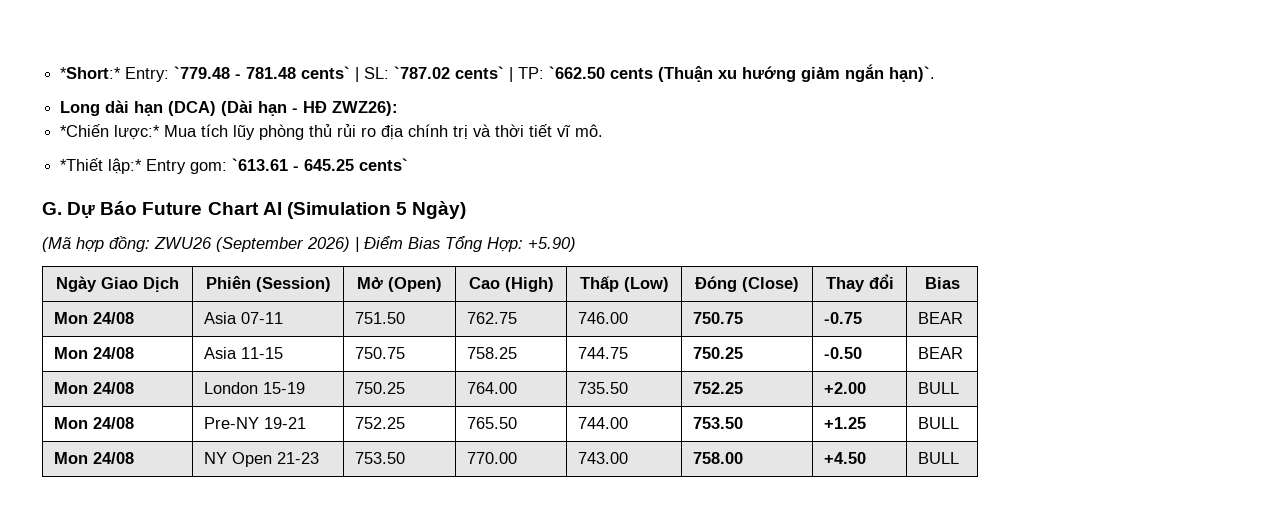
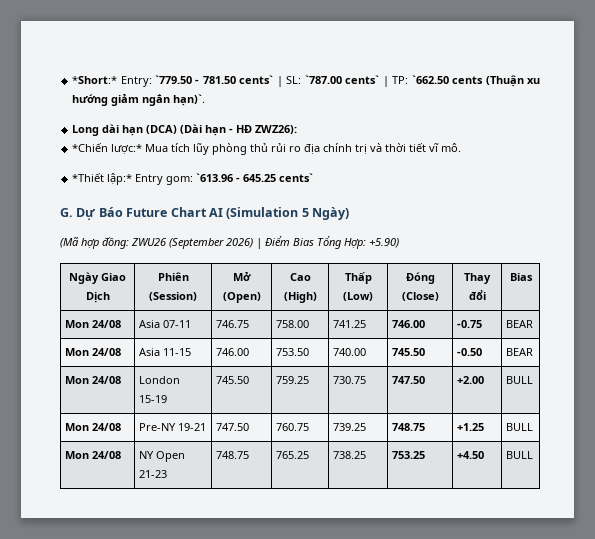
[174,66,297,79] `779.48 - 781.48 -> [155,75,236,84] `779.50 - 781.50
[394,66,451,79] `787.02 -> [304,75,342,84] `787.00
[232,158,289,171] `613.61 -> [196,173,234,182] `613.96
[355,312,406,324] [467,312,518,324] [578,312,629,324] [693,312,744,324] 751.50 | 762.75 | 746.00 | 750.75 -> [215,320,249,328] [275,320,309,328] [332,320,366,328] [391,320,425,328] 746.75 | 758.00 | 741.25 | 746.00
[355,347,406,359] [467,347,518,359] [578,347,629,359] [693,347,744,359] 750.75 | 758.25 | 744.75 | 750.25 -> [215,348,249,356] [275,348,309,356] [332,348,366,356] [391,348,425,356] 746.00 | 753.50 | 740.00 | 745.50
[355,382,406,394] [467,382,518,394] [578,382,629,394] [693,382,744,394] 750.25 | 764.00 | 735.50 | 752.25 -> [215,376,249,384] [275,376,309,384] [332,376,366,384] [391,376,425,384] 745.50 | 759.25 | 730.75 | 747.50
[355,417,406,429] [467,417,518,429] [578,417,629,429] [693,417,744,429] 752.25 | 765.50 | 744.00 | 753.50 -> [215,423,249,431] [275,423,309,431] [332,423,366,431] [391,423,425,431] 747.50 | 760.75 | 739.25 | 748.75
[355,452,406,464] [467,452,518,464] [578,452,629,464] [693,452,744,464] 753.50 | 770.00 | 743.00 | 758.00 -> [215,451,249,459] [275,451,309,459] [332,451,366,459] [391,451,425,459] 748.75 | 765.25 | 738.25 | 753.25

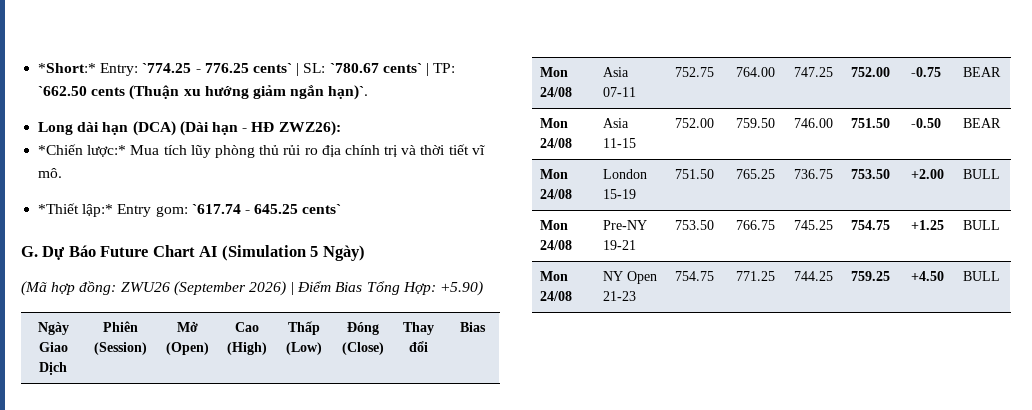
[155,75,236,84] `779.50 - 781.50 -> [142,63,249,73] `774.25 - 776.25
[304,75,342,84] `787.00 -> [329,63,379,73] `780.67
[196,173,234,182] `613.96 -> [191,204,241,214] `617.74
[215,320,249,328] [275,320,309,328] [332,320,366,328] [391,320,425,328] 746.75 | 758.00 | 741.25 | 746.00 -> [675,67,715,77] [736,67,776,77] [794,67,834,77] [851,67,891,77] 752.75 | 764.00 | 747.25 | 752.00
[215,348,249,356] [275,348,309,356] [332,348,366,356] [391,348,425,356] | 746.00 | 753.50 | 740.00 | 745.50 -> [675,118,715,128] [736,118,776,128] [794,118,834,128] [851,118,891,128] | 752.00 | 759.50 | 746.00 | 751.50
[215,376,249,384] [275,376,309,384] [332,376,366,384] [391,376,425,384] 745.50 | 759.25 | 730.75 | 747.50 -> [675,169,715,179] [736,169,776,179] [794,169,834,179] [851,169,891,179] 751.50 | 765.25 | 736.75 | 753.50
[215,423,249,431] [275,423,309,431] [332,423,366,431] [391,423,425,431] 747.50 | 760.75 | 739.25 | 748.75 -> [675,220,715,230] [736,220,776,230] [794,220,834,230] [851,220,891,230] 753.50 | 766.75 | 745.25 | 754.75
[215,451,249,459] [275,451,309,459] [332,451,366,459] [391,451,425,459] 748.75 | 765.25 | 738.25 | 753.25 -> [675,271,715,281] [736,271,776,281] [794,271,834,281] [851,271,891,281] 754.75 | 771.25 | 744.25 | 759.25

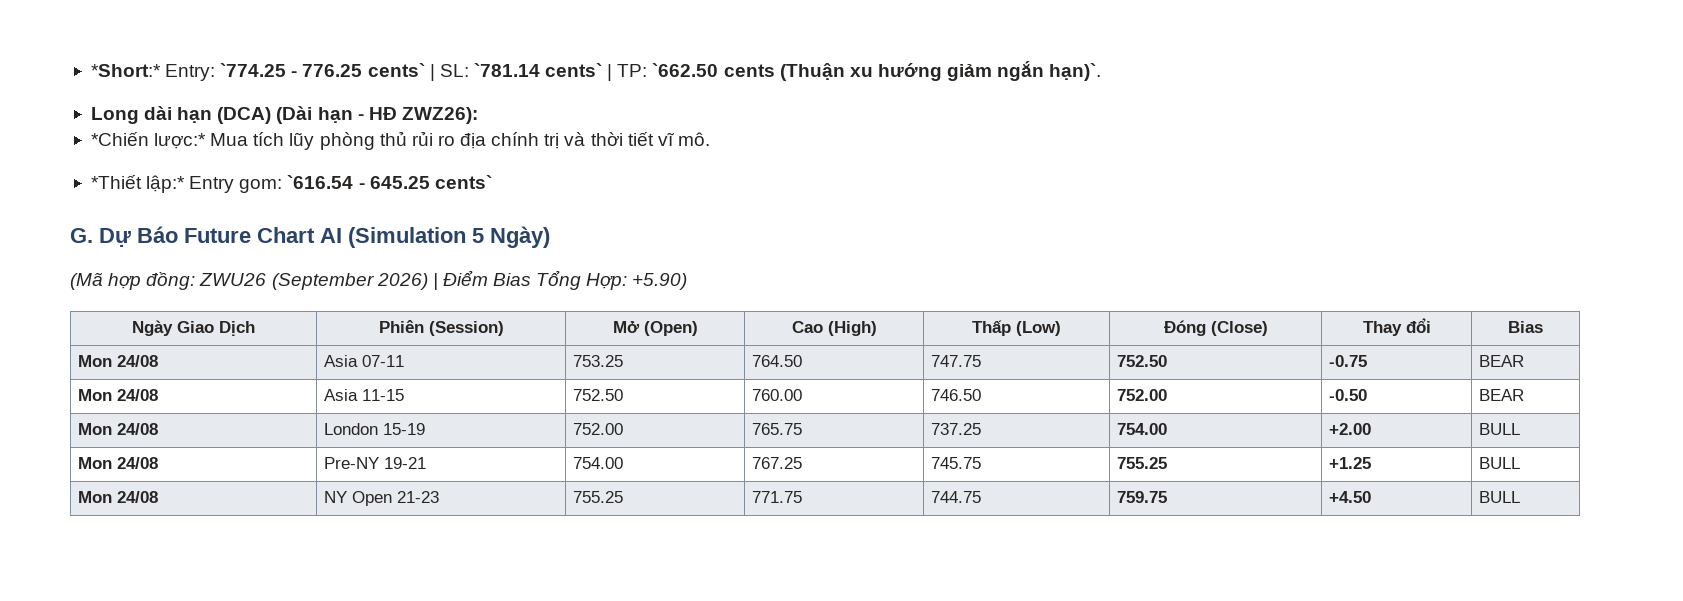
[329,63,379,73] `780.67 -> [473,63,540,77] `781.14
[191,204,241,214] `617.74 -> [287,175,354,189] `616.54
[675,67,715,77] [736,67,776,77] [794,67,834,77] [851,67,891,77] 752.75 | 764.00 | 747.25 | 752.00 -> [573,355,624,367] [752,355,803,367] [931,355,982,367] [1117,355,1168,367] 753.25 | 764.50 | 747.75 | 752.50
[675,118,715,128] [736,118,776,128] [794,118,834,128] [851,118,891,128] 752.00 | 759.50 | 746.00 | 751.50 -> [573,389,624,401] [752,389,803,401] [931,389,982,401] [1117,389,1168,401] 752.50 | 760.00 | 746.50 | 752.00
[675,169,715,179] [736,169,776,179] [794,169,834,179] [851,169,891,179] 751.50 | 765.25 | 736.75 | 753.50 -> [573,423,624,435] [752,423,803,435] [931,423,982,435] [1117,423,1168,435] 752.00 | 765.75 | 737.25 | 754.00
[675,220,715,230] [736,220,776,230] [794,220,834,230] [851,220,891,230] 753.50 | 766.75 | 745.25 | 754.75 -> [573,457,624,469] [752,457,803,469] [931,457,982,469] [1117,457,1168,469] 754.00 | 767.25 | 745.75 | 755.25
[675,271,715,281] [736,271,776,281] [794,271,834,281] [851,271,891,281] 754.75 | 771.25 | 744.25 | 759.25 -> [573,491,624,503] [752,491,803,503] [931,491,982,503] [1117,491,1168,503] 755.25 | 771.75 | 744.75 | 759.75

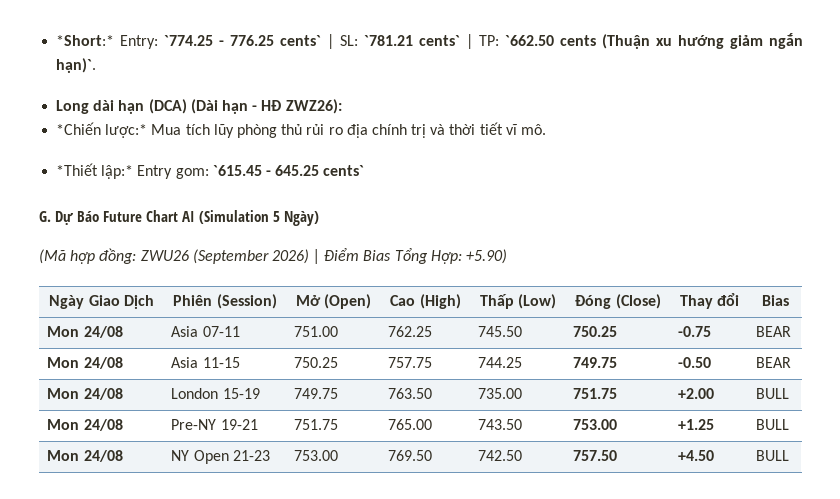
[473,63,540,77] `781.14 -> [364,35,414,46] `781.21
[287,175,354,189] `616.54 -> [212,165,262,176] `615.45
[573,355,624,367] [752,355,803,367] [931,355,982,367] [1117,355,1168,367] 753.25 | 764.50 | 747.75 | 752.50 -> [294,326,339,337] [388,326,433,337] [478,326,523,337] [573,326,618,337] 751.00 | 762.25 | 745.50 | 750.25
[573,389,624,401] [752,389,803,401] [931,389,982,401] [1117,389,1168,401] 752.50 | 760.00 | 746.50 | 752.00 -> [294,357,339,368] [388,357,433,368] [478,357,523,368] [573,357,618,368] 750.25 | 757.75 | 744.25 | 749.75
[573,423,624,435] [752,423,803,435] [931,423,982,435] [1117,423,1168,435] 752.00 | 765.75 | 737.25 | 754.00 -> [294,388,339,399] [388,388,433,399] [478,388,523,399] [573,388,618,399] 749.75 | 763.50 | 735.00 | 751.75
[573,457,624,469] [752,457,803,469] [931,457,982,469] [1117,457,1168,469] 754.00 | 767.25 | 745.75 | 755.25 -> [294,419,339,430] [388,419,433,430] [478,419,523,430] [573,419,618,430] 751.75 | 765.00 | 743.50 | 753.00
[573,491,624,503] [752,491,803,503] [931,491,982,503] [1117,491,1168,503] 755.25 | 771.75 | 744.75 | 759.75 -> [294,450,339,461] [388,450,433,461] [478,450,523,461] [573,450,618,461] 753.00 | 769.50 | 742.50 | 757.50

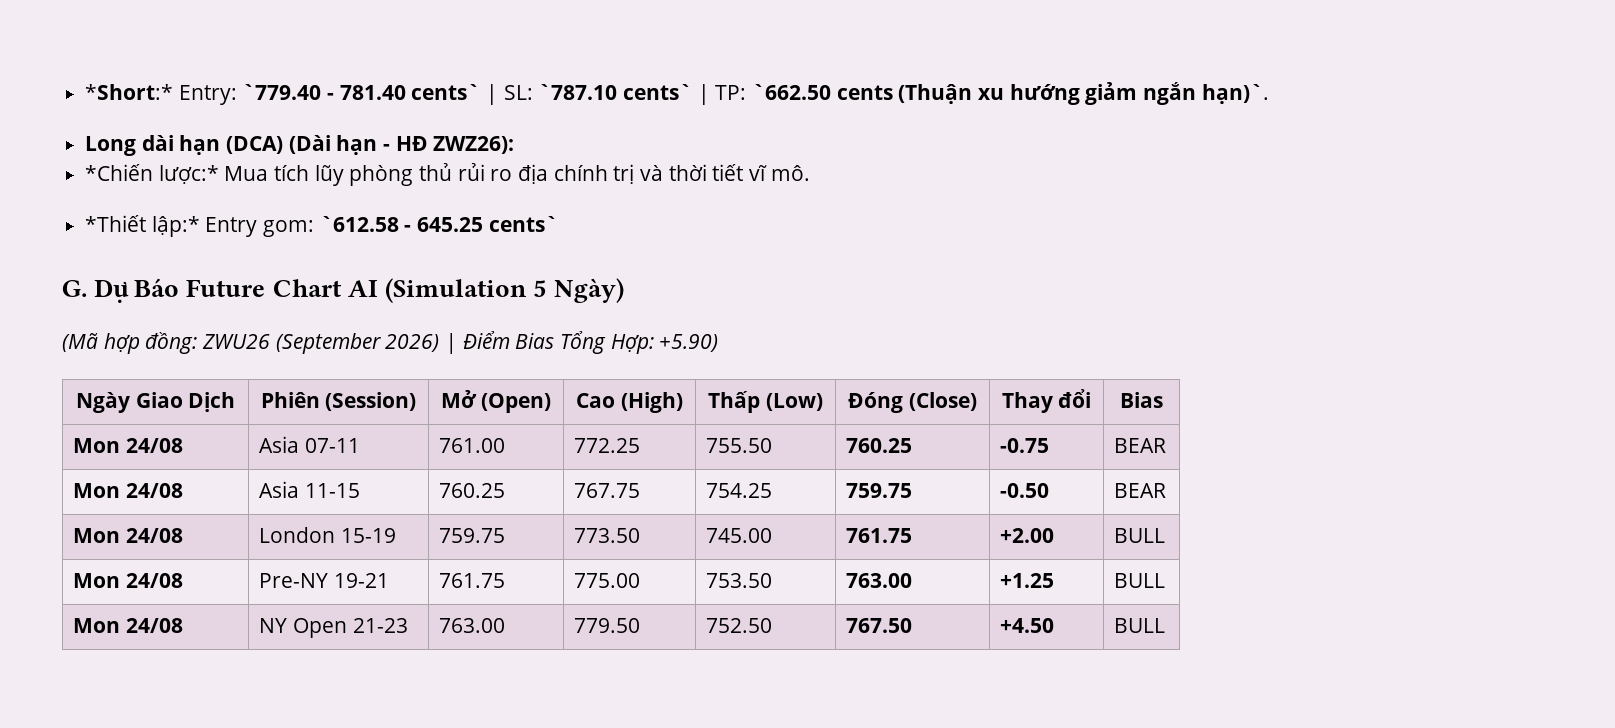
[164,35,275,46] `774.25 - 776.25 -> [242,84,406,100] `779.40 - 781.40
[364,35,414,46] `781.21 -> [538,84,618,100] `787.10
[212,165,262,176] `615.45 -> [319,216,399,232] `612.58
[294,326,339,337] [388,326,433,337] [478,326,523,337] [573,326,618,337] 751.00 | 762.25 | 745.50 | 750.25 -> [439,438,506,453] [574,438,641,453] [706,438,773,453] [846,438,913,453] 761.00 | 772.25 | 755.50 | 760.25
[294,357,339,368] [388,357,433,368] [478,357,523,368] [573,357,618,368] 750.25 | 757.75 | 744.25 | 749.75 -> [439,483,506,498] [574,483,641,498] [706,483,773,498] [846,483,913,498] 760.25 | 767.75 | 754.25 | 759.75
[294,388,339,399] [388,388,433,399] [478,388,523,399] [573,388,618,399] 749.75 | 763.50 | 735.00 | 751.75 -> [439,528,506,543] [574,528,641,543] [706,528,773,543] [846,528,913,543] 759.75 | 773.50 | 745.00 | 761.75
[294,419,339,430] [388,419,433,430] [478,419,523,430] [573,419,618,430] 751.75 | 765.00 | 743.50 | 753.00 -> [439,573,506,588] [574,573,641,588] [706,573,773,588] [846,573,913,588] 761.75 | 775.00 | 753.50 | 763.00
[294,450,339,461] [388,450,433,461] [478,450,523,461] [573,450,618,461] 753.00 | 769.50 | 742.50 | 757.50 -> [439,618,506,633] [574,618,641,633] [706,618,773,633] [846,618,913,633] 763.00 | 779.50 | 752.50 | 767.50

